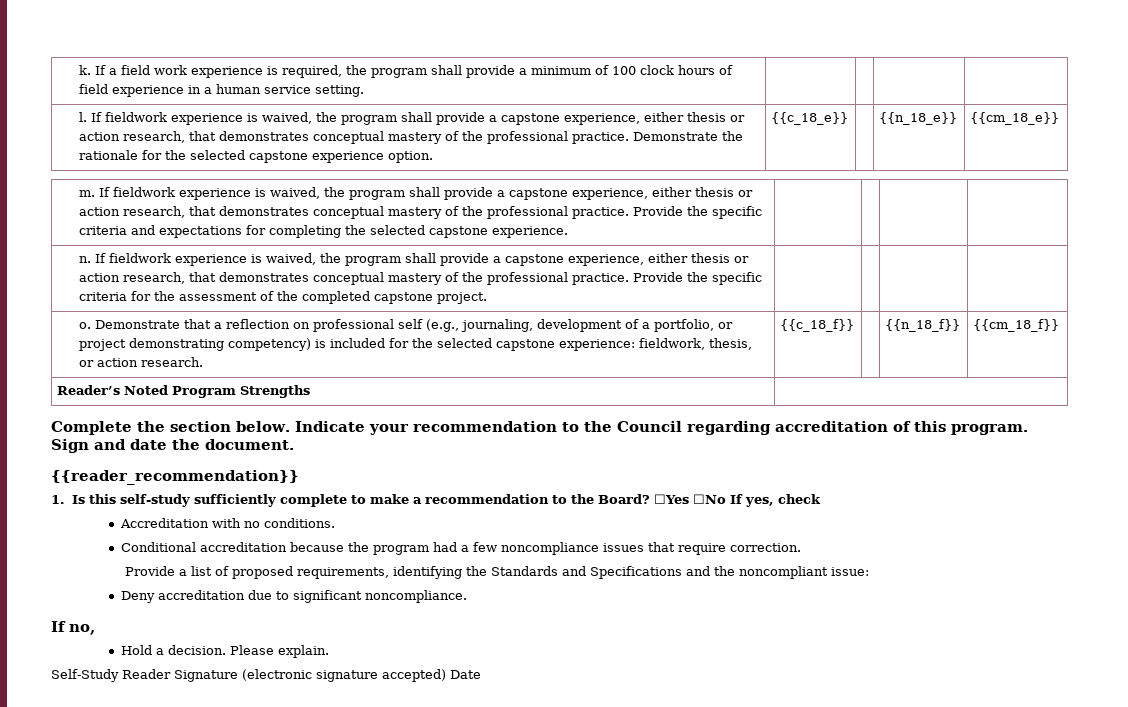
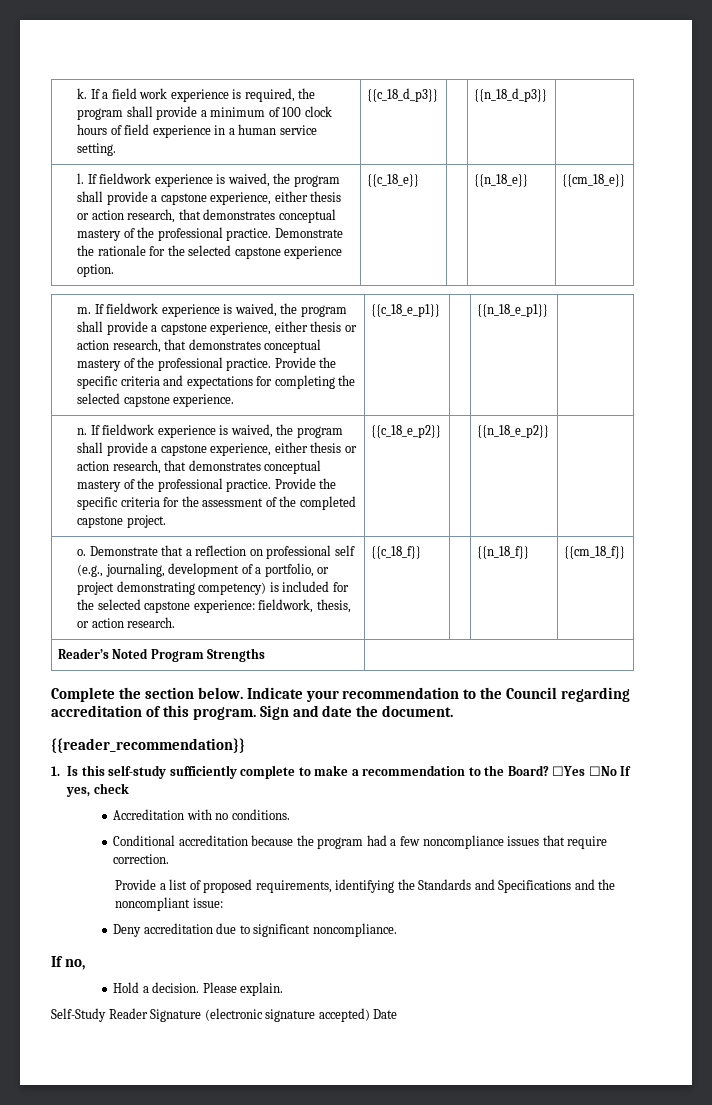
(365, 91) | | -> [366,88,438,102] [473,88,547,102] {{c_18_d_p3}} | | {{n_18_d_p3}}
(569, 232) | | -> [370,304,440,317] [476,304,548,317] {{c_18_e_p1}} | | {{n_18_e_p1}}
(488, 298) | | -> [370,425,441,438] [476,425,549,438] {{c_18_e_p2}} | | {{n_18_e_p2}}

